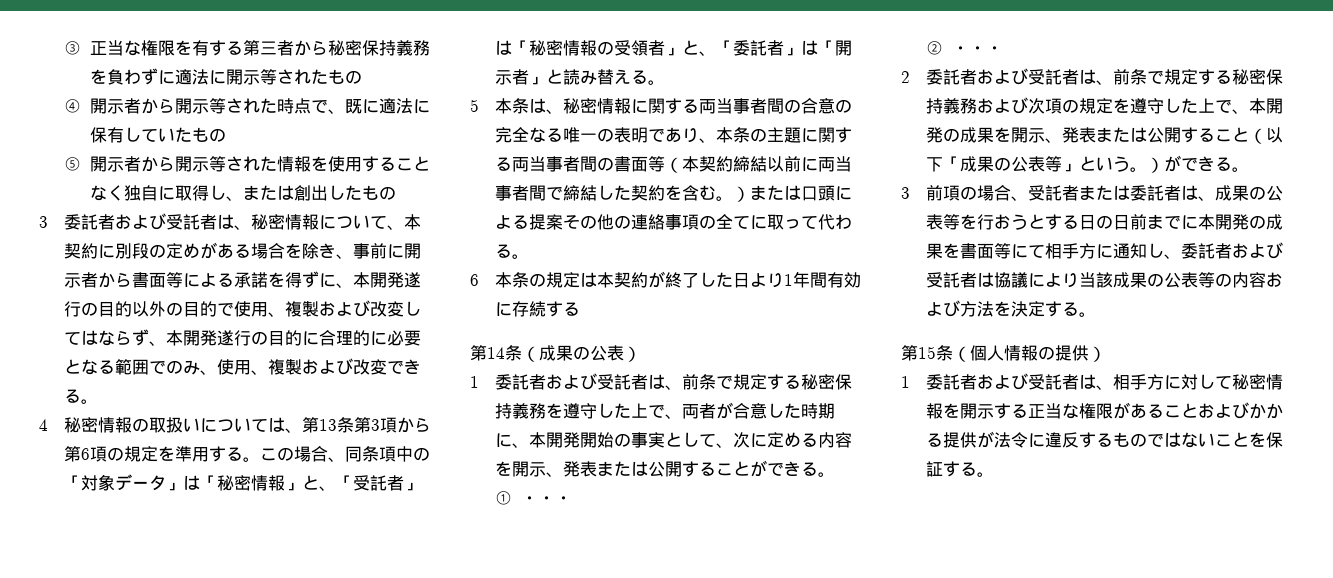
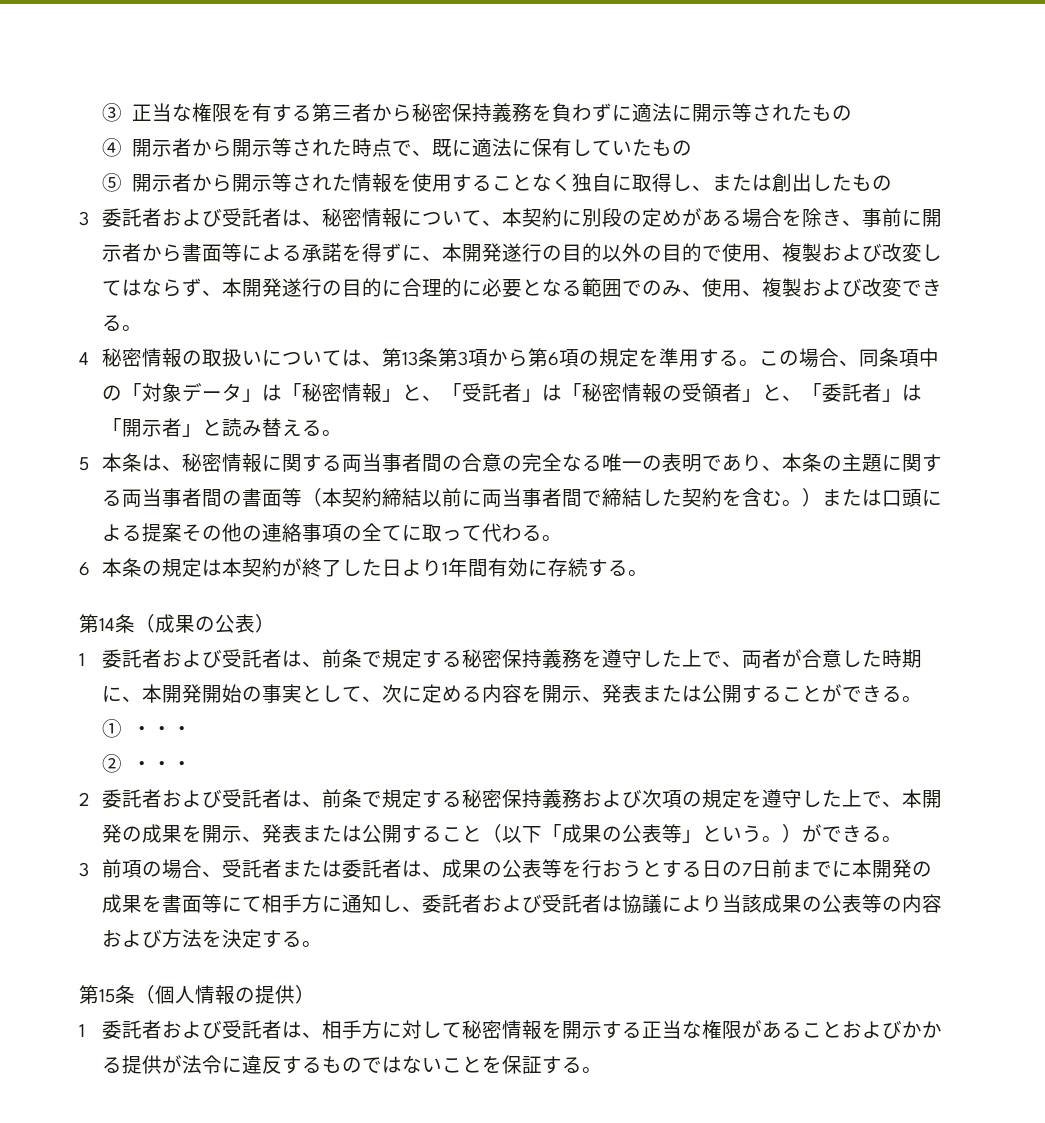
(581, 309) none -> [628,570,649,576] 。
(1114, 222) none -> [742,863,753,876] 7

